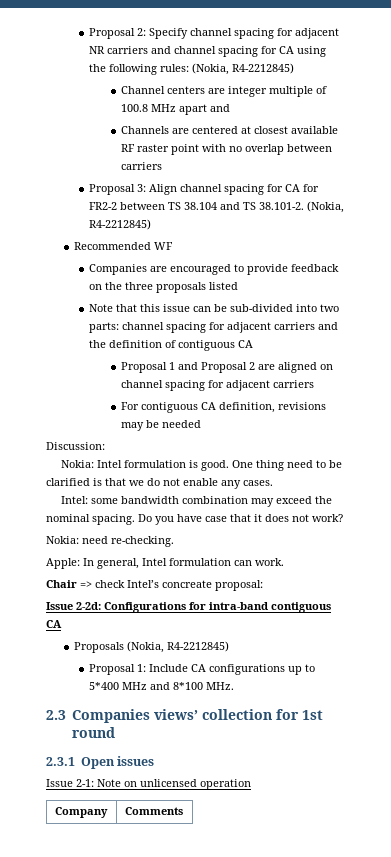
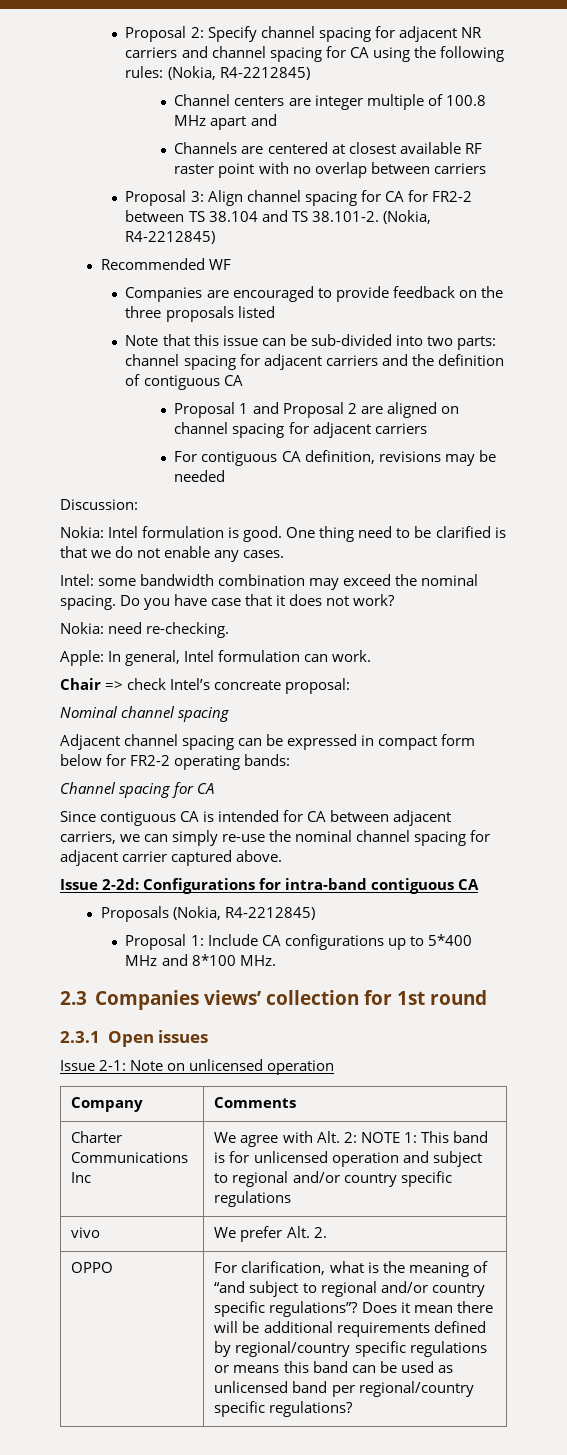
(263, 585) none -> [60,706,231,722] [60,734,476,750] [60,754,291,770] [60,782,215,798] [60,810,452,826] [60,830,491,846] [60,850,283,866] // Nominal channel spacing // Adjacent channel spacing can be expressed in compact form below for FR2-2 operating bands: // Channel spacing for CA // Since contiguous CA is intended for CA between adjacent carriers, we can simply re-use the nominal channel spacing for adjacent carrier captured above.
(183, 811) none -> [71,1131,123,1143] [71,1152,189,1163] [71,1172,92,1183] [214,1131,488,1147] [214,1151,482,1167] [214,1171,452,1187] [214,1191,292,1207] [71,1227,101,1238] [214,1226,327,1242] [71,1262,114,1273] [214,1261,488,1277] [214,1281,485,1297] [214,1301,493,1317] [214,1321,486,1337] [214,1341,487,1357] [214,1361,453,1373] [214,1381,474,1397] [214,1401,354,1417] // Charter Communications Inc | We agree with Alt. 2: NOTE 1: This band is for unlicensed operation and subject to regional and/or country specific regulations // vivo | We prefer Alt. 2. // OPPO | For clarification, what is the meaning of “and subject to regional and/or country specific regulations”? Does it mean there will be additional requirements defined by regional/country specific regulations or means this band can be used as unlicensed band per regional/country specific regulations?

